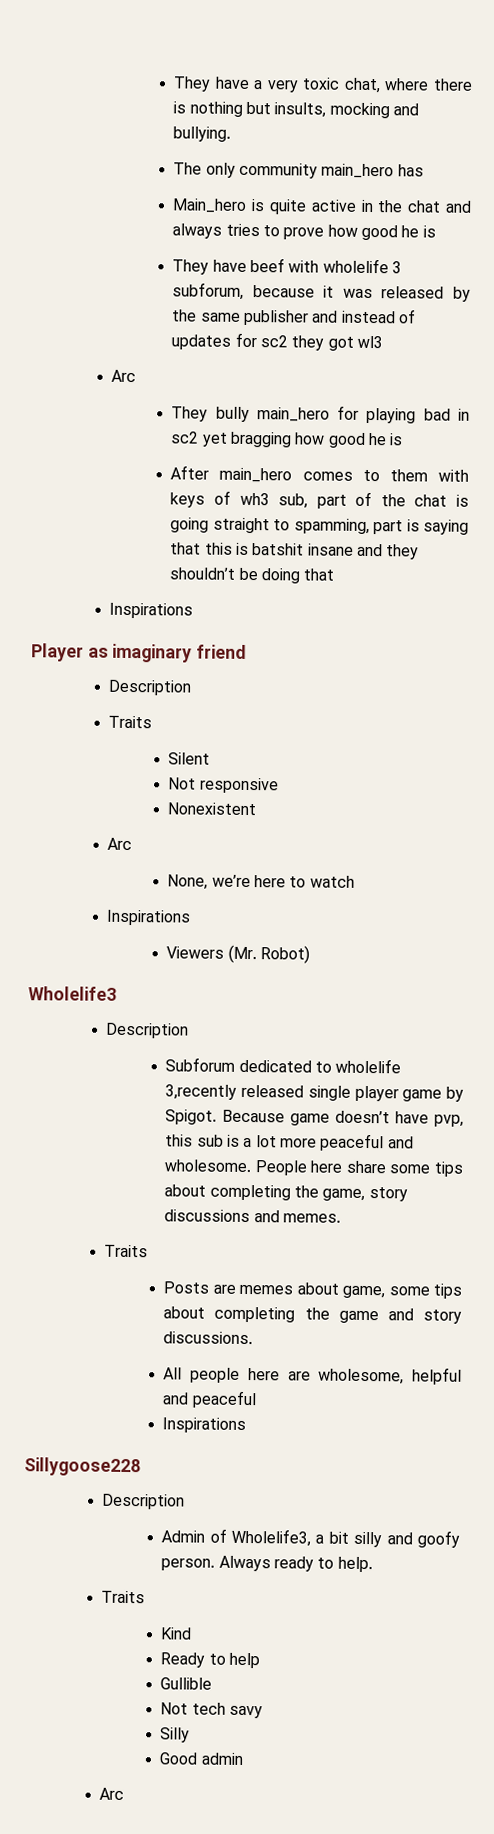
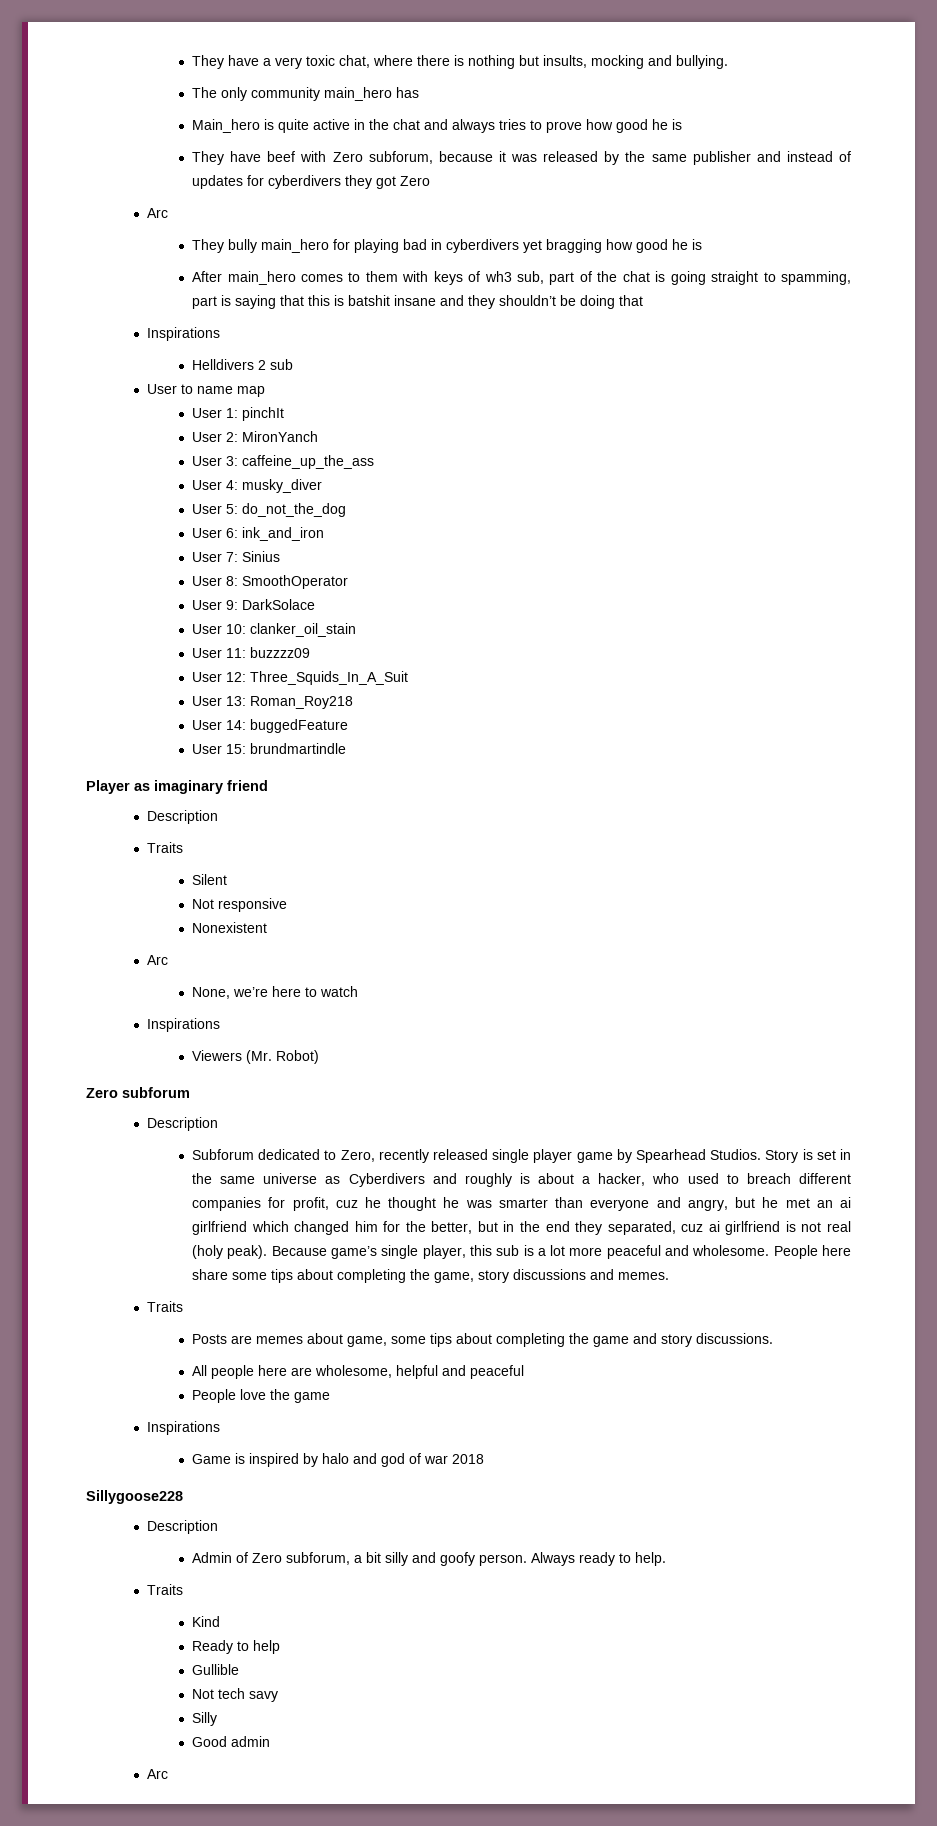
[322,258,402,274] wholelife 3 -> [332,152,363,162] Zero
[260,335,289,348] sc2 -> [268,175,342,189] cyberdivers
[356,335,383,349] wl3 -> [400,176,431,186] Zero
[170,431,200,444] sc2 -> [446,239,520,253] cyberdivers
(193, 610) none -> [192,359,294,370] [146,384,265,397] [192,407,285,421] [192,431,319,442] [192,455,375,469] [192,479,323,493] [192,503,347,517] [192,527,325,541] [192,551,281,562] [192,575,349,589] [192,599,316,610] [192,623,357,637] [192,647,311,658] [192,671,409,685] [192,696,354,709] [192,719,349,733] [192,743,347,754] // Helldivers 2 sub // User to name map // User 1: pinchIt // User 2: MironYanch // User 3: caffeine_up_the_ass // User 4: musky_diver // User 5: do_not_the_dog // User 6: ink_and_iron // User 7: Sinius // User 8: SmoothOperator // User 9: DarkSolace // User 10: clanker_oil_stain // User 11: buzzzz09 // User 12: Three_Squids_In_A_Suit // User 13: Roman_Roy218 // User 14: buggedFeature // User 15: brundmartindle
[28,986,117,1001] Wholelife3 -> [86,1087,190,1098] Zero subforum
[335,1058,402,1074] [165,1084,238,1100] wholelife 3,recently -> [340,1149,429,1163] Zero, recently
[165,1109,464,1127] Spigot. Because game doesn’t have pvp, -> [636,1149,852,1163] [192,1173,851,1187] [192,1197,851,1211] [192,1221,852,1235] [192,1245,466,1259] Spearhead Studios. Story is set in the same universe as Cyberdivers and roughly is about a hacker, who used to breach different companies for profit, cuz he thought he was smarter than everyone and angry, but he met an ai girlfriend which changed him for the better, but in the end they separated, cuz ai girlfriend is not real (holy peak). Because game’s single player,
[162,1417,247,1434] Inspirations -> [192,1389,331,1403] [146,1421,220,1435] [192,1453,485,1467] People love the game // Inspirations // Game is inspired by halo and god of war 2018
[231,1528,312,1547] Wholelife3, -> [252,1552,351,1565] Zero subforum,

